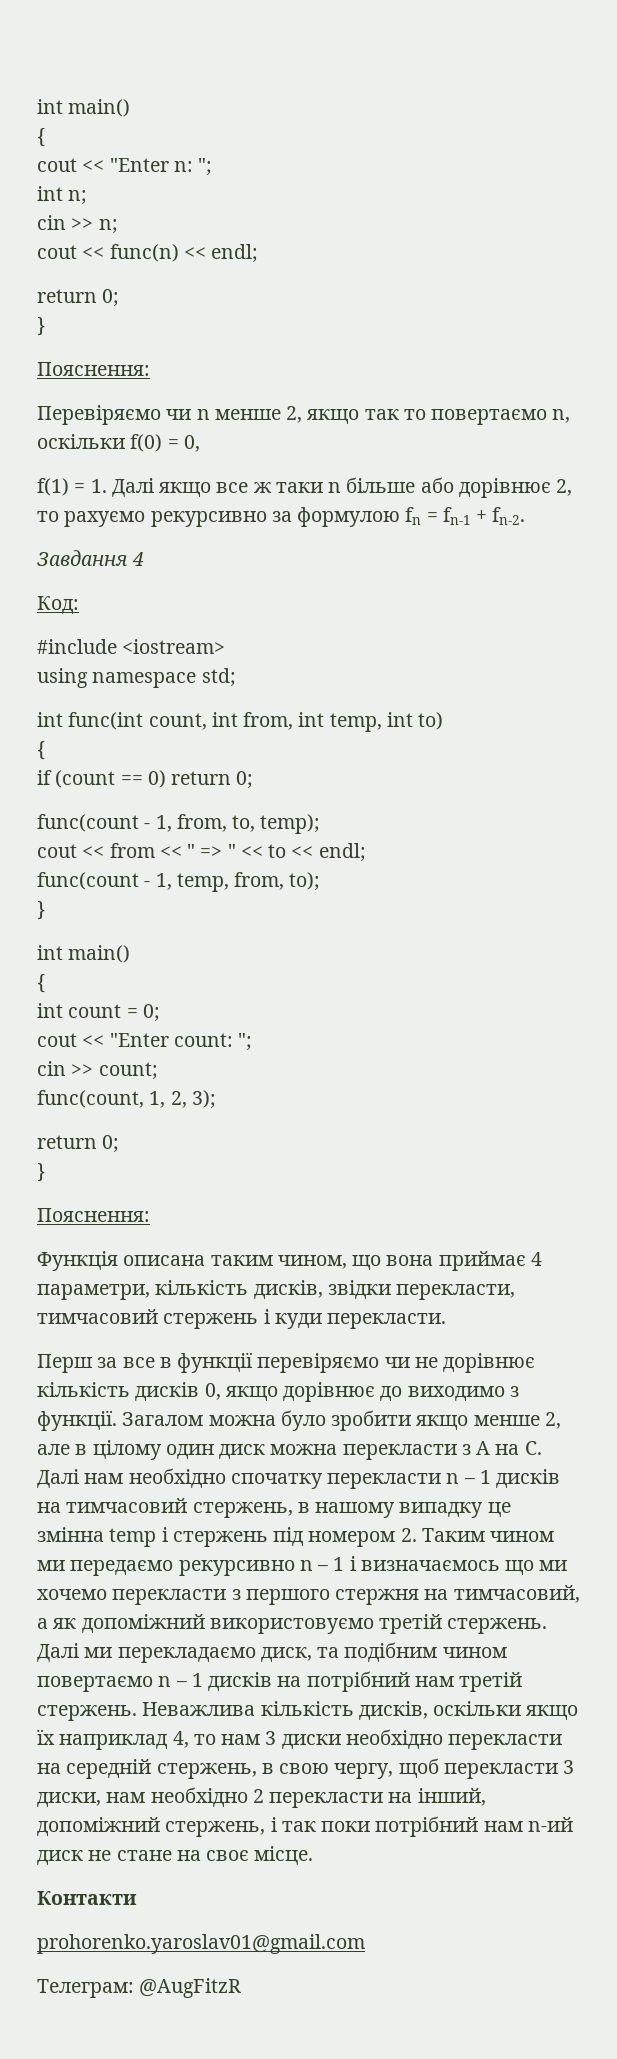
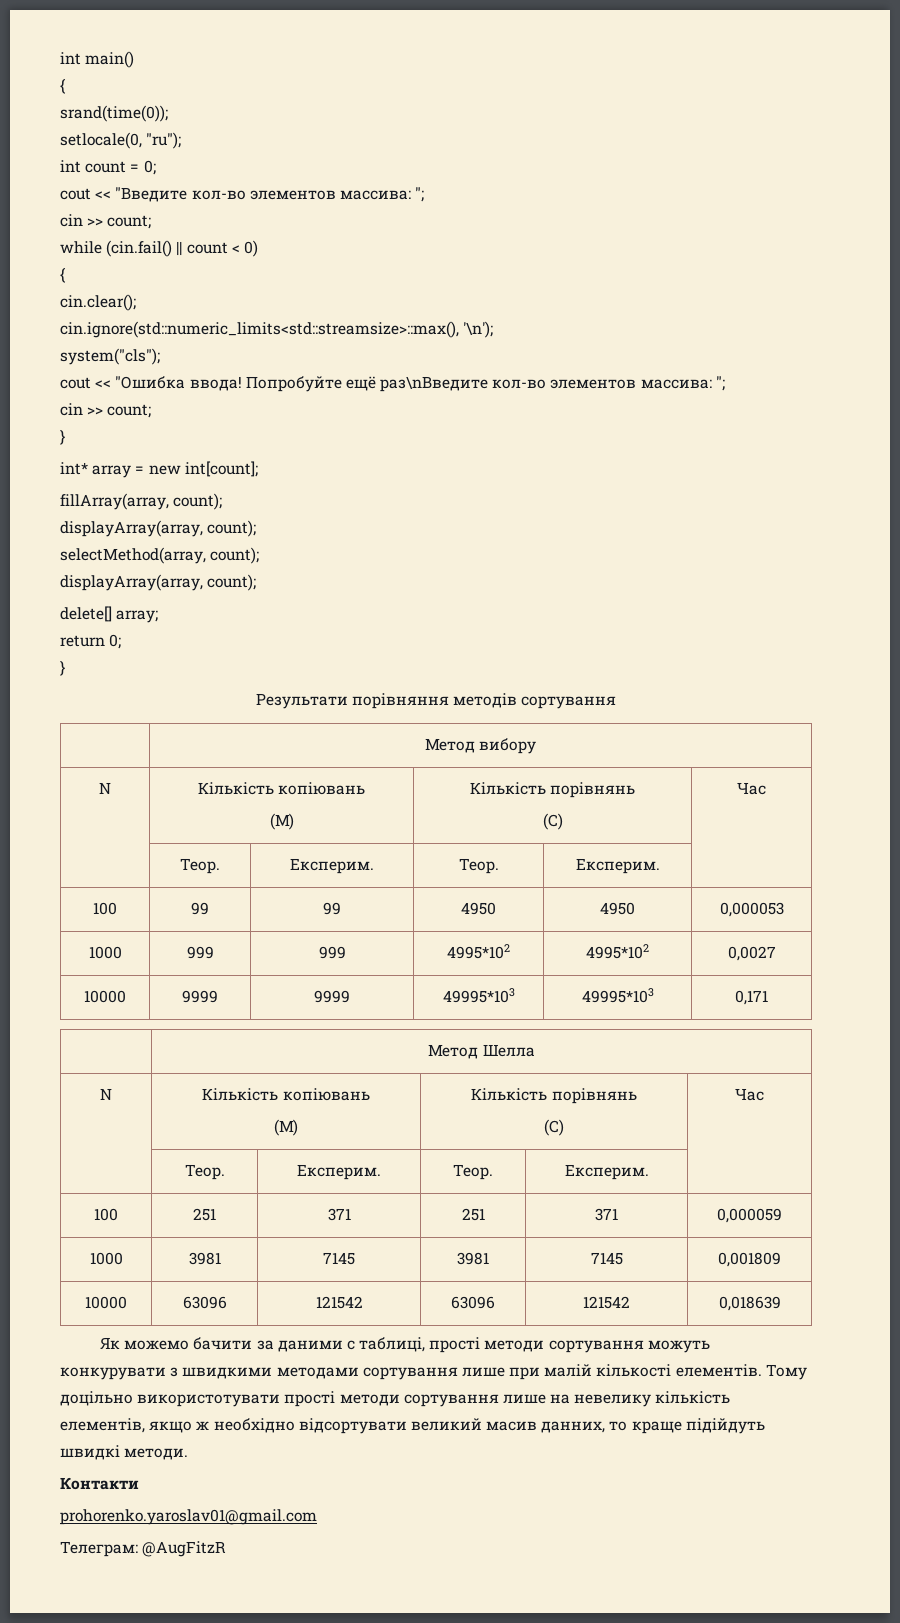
[37,99,131,117] [37,128,45,147] [37,158,213,176] [37,186,88,205] [37,215,118,234] [37,244,259,263] [37,289,120,307] [37,317,45,336] [37,362,150,376] [37,405,571,425] [37,434,200,452] [37,477,573,498] [37,507,526,527] [37,550,145,566] [37,596,79,614] [37,639,226,654] [37,668,236,688] [37,712,444,732] [37,741,45,760] [37,770,254,789] [37,814,321,834] [37,843,366,862] [37,872,321,892] [37,901,45,920] [37,945,131,963] [37,974,45,993] int main() // { // cout << "Enter n: "; // int n; // cin >> n; // cout << func(n) << endl; // return 0; // } // Пояснення: // Перевіряємо чи n менше 2, якщо так то повертаємо n, оскільки f(0) = 0, // f(1) = 1. Далі якщо все ж таки n більше або дорівнює 2, то рахуємо рекурсивно за формулою fn = fn-1 + fn-2. // Завдання 4 // Код: // #include <iostream> // using namespace std; // int func(int count, int from, int temp, int to) // { // if (count == 0) return 0; // func(count - 1, from, to, temp); // cout << from << " => " << to << endl; // func(count - 1, temp, from, to); // } // int main() // { -> [60,51,135,68] [60,78,66,94] [60,105,168,122] [60,132,182,149] int main() // { // srand(time(0)); // setlocale(0, "ru");
[109,1033,253,1051] [37,1061,158,1080] [37,1090,216,1109] [37,1135,120,1153] [37,1163,45,1182] [37,1208,150,1222] [37,1251,542,1271] [37,1280,516,1300] [37,1309,447,1329] [37,1352,536,1373] [37,1382,519,1402] [37,1410,561,1431] [37,1440,542,1460] [37,1468,561,1489] [37,1498,511,1518] [37,1527,555,1547] [37,1556,568,1576] [37,1585,580,1605] [37,1614,548,1634] [37,1642,507,1663] [37,1671,523,1692] [37,1701,579,1721] [37,1729,563,1750] [37,1758,575,1779] [37,1787,486,1808] [37,1816,573,1837] [37,1846,314,1865] "Enter count: "; // cin >> count; // func(count, 1, 2, 3); // return 0; // } // Пояснення: // Функція описана таким чином, що вона приймає 4 параметри, кількість дисків, звідки перекласти, тимчасовий стержень і куди перекласти. // Перш за все в функції перевіряємо чи не дорівнює кількість дисків 0, якщо дорівнює до виходимо з функції. Загалом можна було зробити якщо менше 2, але в цілому один диск можна перекласти з А на С. Далі нам необхідно спочатку перекласти n – 1 дисків на тимчасовий стержень, в нашому випадку це змінна temp і стержень під номером 2. Таким чином ми передаємо рекурсивно n – 1 і визначаємось що ми хочемо перекласти з першого стержня на тимчасовий, а як допоміжний використовуємо третій стержень. Далі ми перекладаємо диск, та подібним чином повертаємо n – 1 дисків на потрібний нам третій стержень. Неважлива кількість дисків, оскільки якщо їх наприклад 4, то нам 3 диски необхідно перекласти на середній стержень, в свою чергу, щоб перекласти 3 диски, нам необхідно 2 перекласти на інший, допоміжний стержень, і так поки потрібний нам n-ий диск не стане на своє місце. -> [115,187,425,202] [60,214,152,229] [60,240,258,257] [60,267,66,283] [60,294,136,311] [60,321,494,338] [60,348,160,365] [60,376,725,392] [60,403,152,418] [60,429,65,445] [60,461,258,478] [60,493,223,510] [60,520,257,537] [60,547,260,564] [60,574,257,591] [60,606,159,623] [60,634,122,649] [60,660,65,676] [255,693,617,709] [424,738,537,754] [99,782,111,794] [197,782,366,795] [269,813,294,830] [469,782,636,798] [542,813,563,830] [737,782,766,795] [180,858,220,874] [290,858,374,874] [458,858,499,874] [575,858,660,874] [93,902,117,915] [191,902,209,915] [323,902,341,915] [461,902,496,915] [600,902,635,915] [719,902,784,917] [88,946,122,959] [186,946,214,959] [318,946,346,959] [447,944,510,959] [586,944,649,959] [727,946,776,961] [84,990,126,1003] [182,990,218,1003] [314,990,350,1003] [442,988,515,1003] [581,988,654,1003] [735,990,768,1005] [428,1044,535,1059] [100,1088,112,1100] [202,1088,370,1101] [274,1119,298,1136] [471,1088,637,1104] [544,1119,564,1136] [735,1088,764,1101] [184,1164,225,1180] [297,1164,381,1180] [453,1164,493,1180] [564,1164,649,1180] [94,1208,118,1221] [193,1208,216,1221] [327,1208,351,1221] [461,1208,485,1221] [595,1208,618,1221] [717,1208,782,1223] [89,1252,123,1265] [188,1252,221,1265] [323,1252,355,1265] [457,1252,489,1265] [590,1252,623,1265] [718,1252,781,1267] [85,1296,127,1309] [182,1296,227,1309] [315,1296,363,1309] [451,1296,495,1309] [583,1296,630,1309] [718,1296,781,1311] [99,1337,710,1353] [60,1364,807,1380] [60,1391,731,1407] [60,1418,765,1434] [60,1445,189,1460] "Введите кол-во элементов массива: "; // cin >> count; // while (cin.fail() || count < 0) // { // cin.clear(); // cin.ignore(std::numeric_limits<std::streamsize>::max(), '\n'); // system("cls"); // cout << "Ошибка ввода! Попробуйте ещё раз\nВведите кол-во элементов массива: "; // cin >> count; // } // int* array = new int[count]; // fillArray(array, count); // displayArray(array, count); // selectMethod(array, count); // displayArray(array, count); // delete[] array; // return 0; // } // Результати порівняння методів сортування // | Метод вибору // N | Кількість копіювань // (М) | Кількість порівнянь // (С) | Час // | Теор. | Експерим. | Теор. | Експерим. | // 100 | 99 | 99 | 4950 | 4950 | 0,000053 // 1000 | 999 | 999 | 4995*102 | 4995*102 | 0,0027 // 10000 | 9999 | 9999 | 49995*103 | 49995*103 | 0,171 // | Метод Шелла // N | Кількість копіювань // (М) | Кількість порівнянь // (С) | Час // | Теор. | Експерим. | Теор. | Експерим. | // 100 | 251 | 371 | 251 | 371 | 0,000059 // 1000 | 3981 | 7145 | 3981 | 7145 | 0,001809 // 10000 | 63096 | 121542 | 63096 | 121542 | 0,018639 // Як можемо бачити за даними с таблиці, прості методи сортування можуть конкурувати з швидкими методами сортування лише при малій кількості елементів. Тому доцільно використотувати прості методи сортування лише на невелику кількість елементів, якщо ж необхідно відсортувати великий масив данних, то краще підійдуть швидкі методи.

